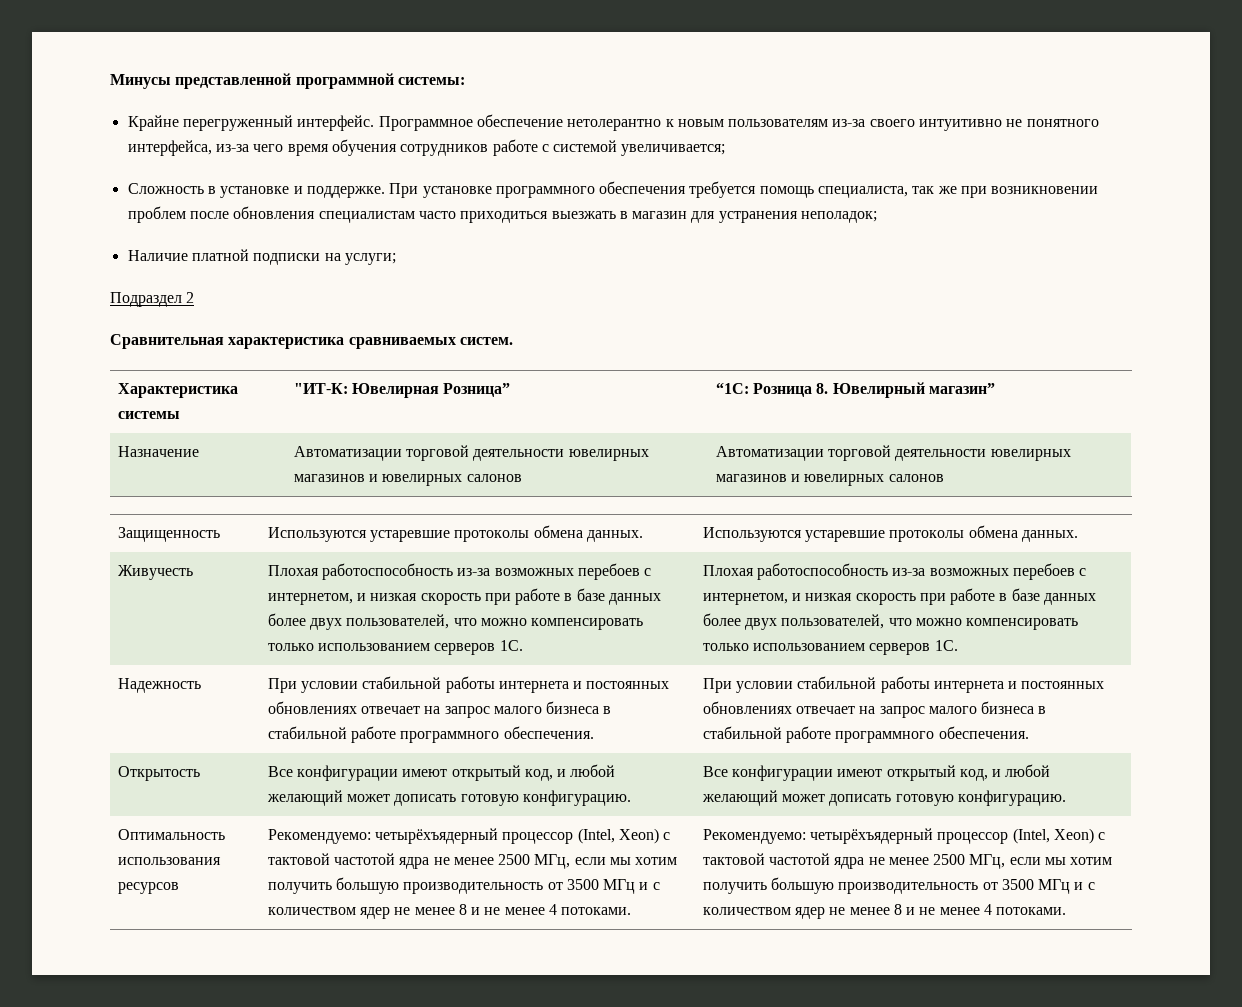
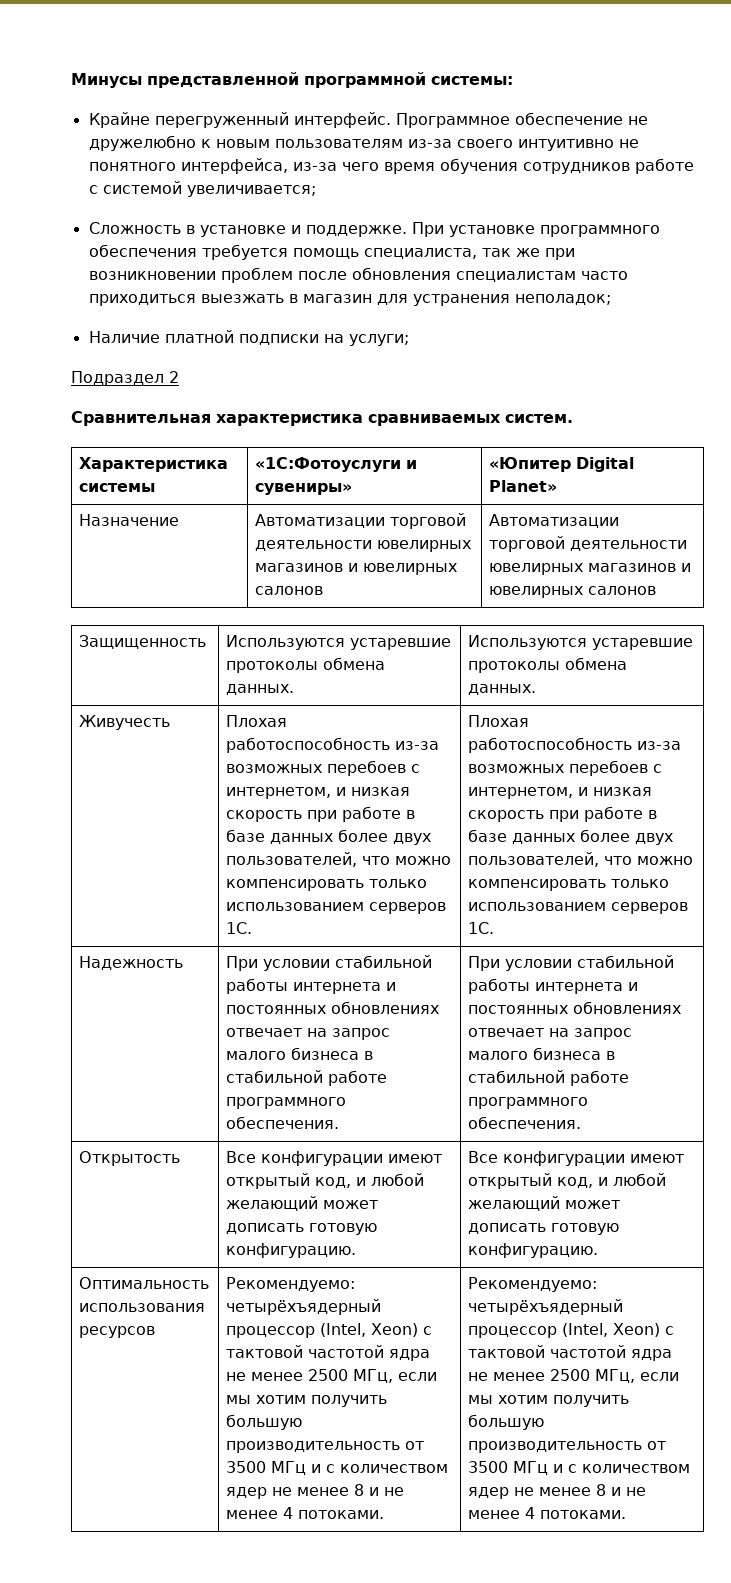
[567,119,662,131] нетолерантно -> [627,116,648,125] [88,135,196,151] не дружелюбно
[293,383,511,398] [715,382,995,398] "ИТ-К: Ювелирная Розница” | “1С: Розница 8. Ювелирный магазин” -> [254,457,417,472] [254,483,352,495] [488,457,634,472] [488,480,557,492] «1С:Фотоуслуги и сувениры» | «Юпитер Digital Planet»

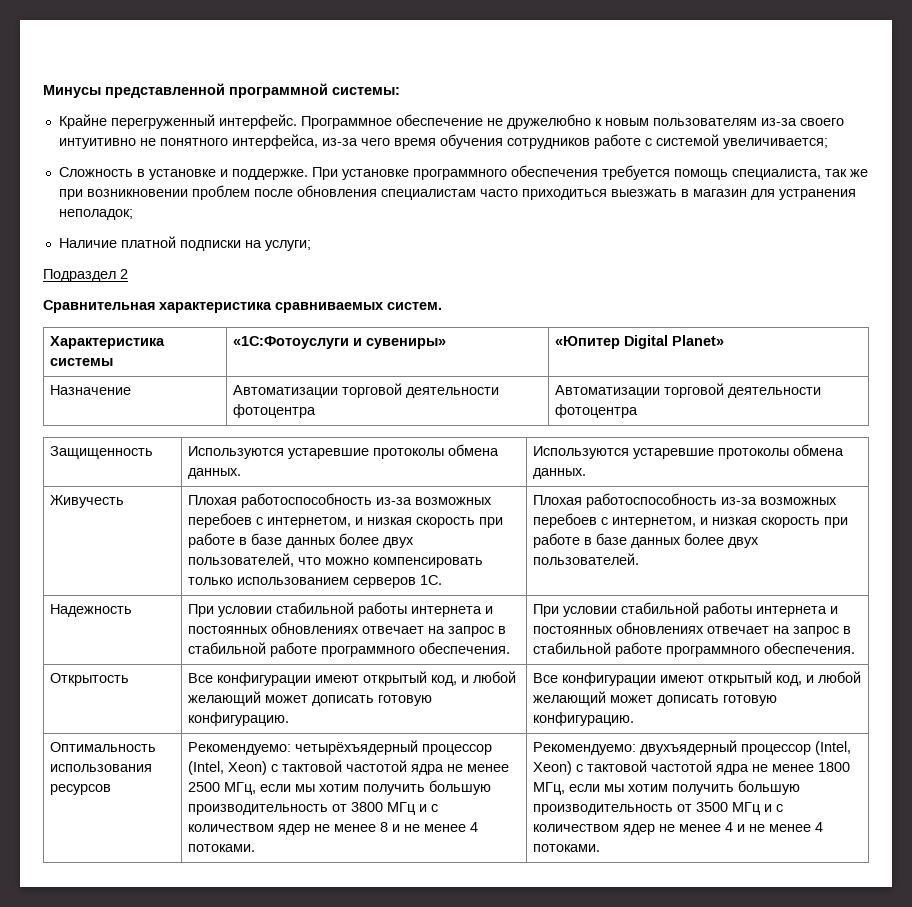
[376,540,471,552] [254,563,457,575] [254,586,323,595] [488,514,619,528] [488,536,687,552] [488,563,691,575] [488,586,656,598] ювелирных магазинов и ювелирных салонов | Автоматизации торговой деятельности ювелирных магазинов и ювелирных салонов -> [232,404,316,418] [554,383,821,398] [554,404,638,418] фотоцентра | Автоматизации торговой деятельности фотоцентра
[467,852,693,867] [467,879,669,891] [467,902,688,914] [467,922,494,934] пользователей, что можно компенсировать только использованием серверов 1С. -> [532,553,639,565] пользователей.
[225,1047,359,1060] малого бизнеса -> (494, 631) none
[467,1047,601,1060] малого бизнеса -> (839, 631) none
[225,1461,266,1473] 3500 -> [350,802,383,812] 3800
[467,1299,623,1315] [467,1323,674,1338] [467,1345,672,1361] [467,1369,590,1381] четырёхъядерный процессор (Intel, Xeon) с тактовой частотой ядра не менее 2500 -> [639,740,851,755] [532,760,850,775] двухъядерный процессор (Intel, Xeon) с тактовой частотой ядра не менее 1800
[595,1484,606,1496] 8 -> [724,822,733,832] 4

